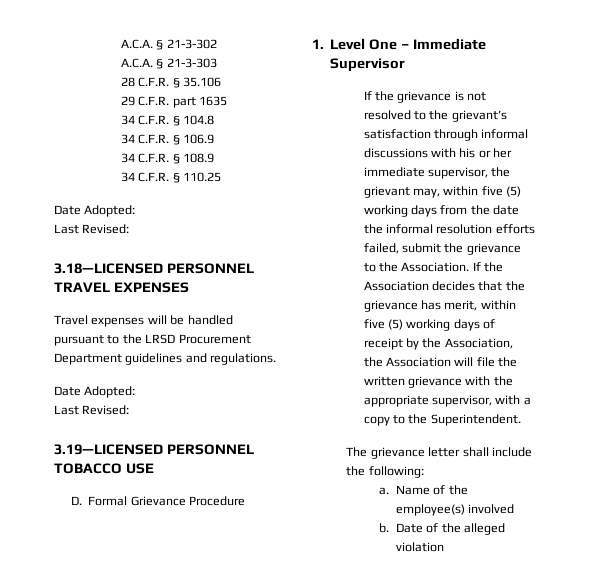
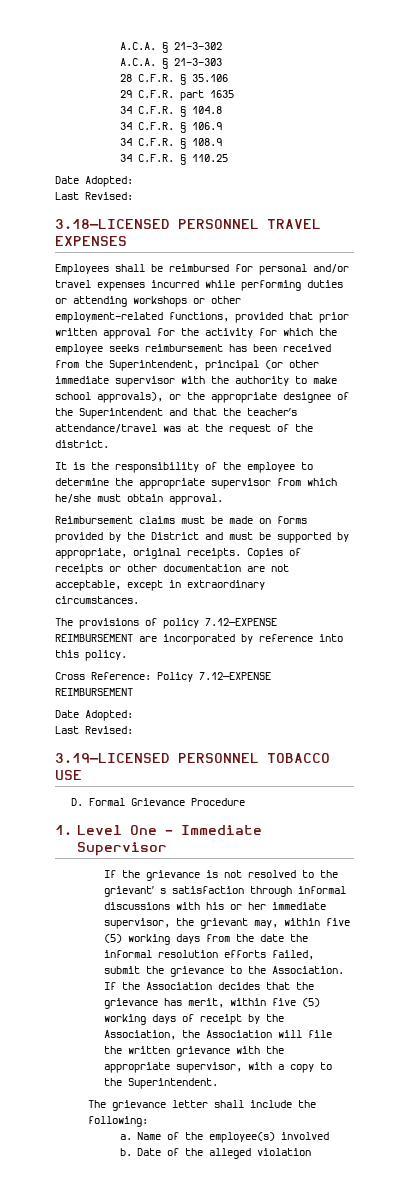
[54,315,233,327] [54,334,251,346] [54,353,277,365] Travel expenses will be handled pursuant to the LRSD Procurement Department guidelines and regulations. -> [55,264,349,275] [55,280,343,291] [55,296,241,307] [55,312,349,323] [55,328,337,339] [55,344,331,355] [55,360,319,371] [55,376,337,387] [55,392,349,403] [55,408,297,419] [55,424,313,435] [55,440,109,448] [55,462,313,473] [55,478,337,489] [55,494,223,505] [55,516,307,524] [55,532,349,543] [55,548,301,559] [55,564,289,575] [55,580,265,591] [55,596,139,604] [55,618,277,629] [55,634,343,645] [55,650,127,661] [55,672,271,682] [55,688,133,696] Employees shall be reimbursed for personal and/or travel expenses incurred while performing duties or attending workshops or other employment-related functions, provided that prior written approval for the activity for which the employee seeks reimbursement has been received from the Superintendent, principal (or other immediate supervisor with the authority to make school approvals), or the appropriate designee of the Superintendent and that the teacher’s attendance/travel was at the request of the district. // It is the responsibility of the employee to determine the appropriate supervisor from which he/she must obtain approval. // Reimbursement claims must be made on forms provided by the District and must be supported by appropriate, original receipts. Copies of receipts or other documentation are not acceptable, except in extraordinary circumstances. // The provisions of policy 7.12—EXPENSE REIMBURSEMENT are incorporated by reference into this policy. // Cross Reference: Policy 7.12—EXPENSE REIMBURSEMENT
[451,110,507,122] grievant’s -> [103,886,166,897] grievant’ s

